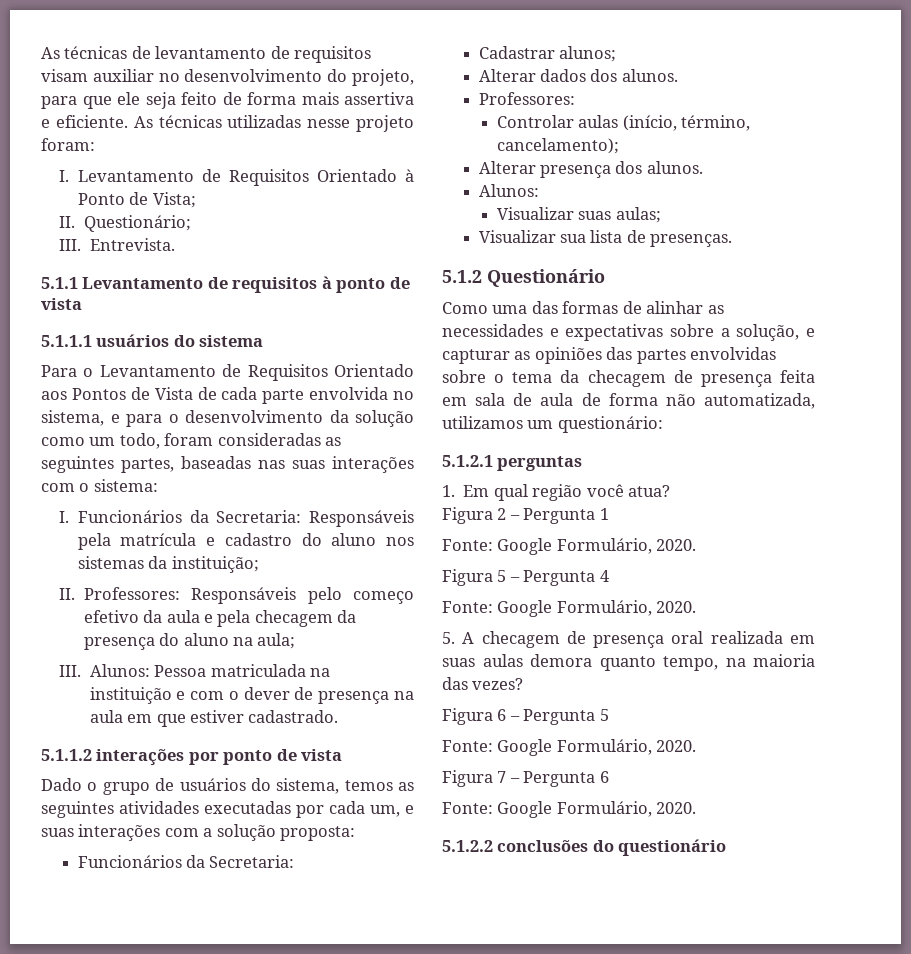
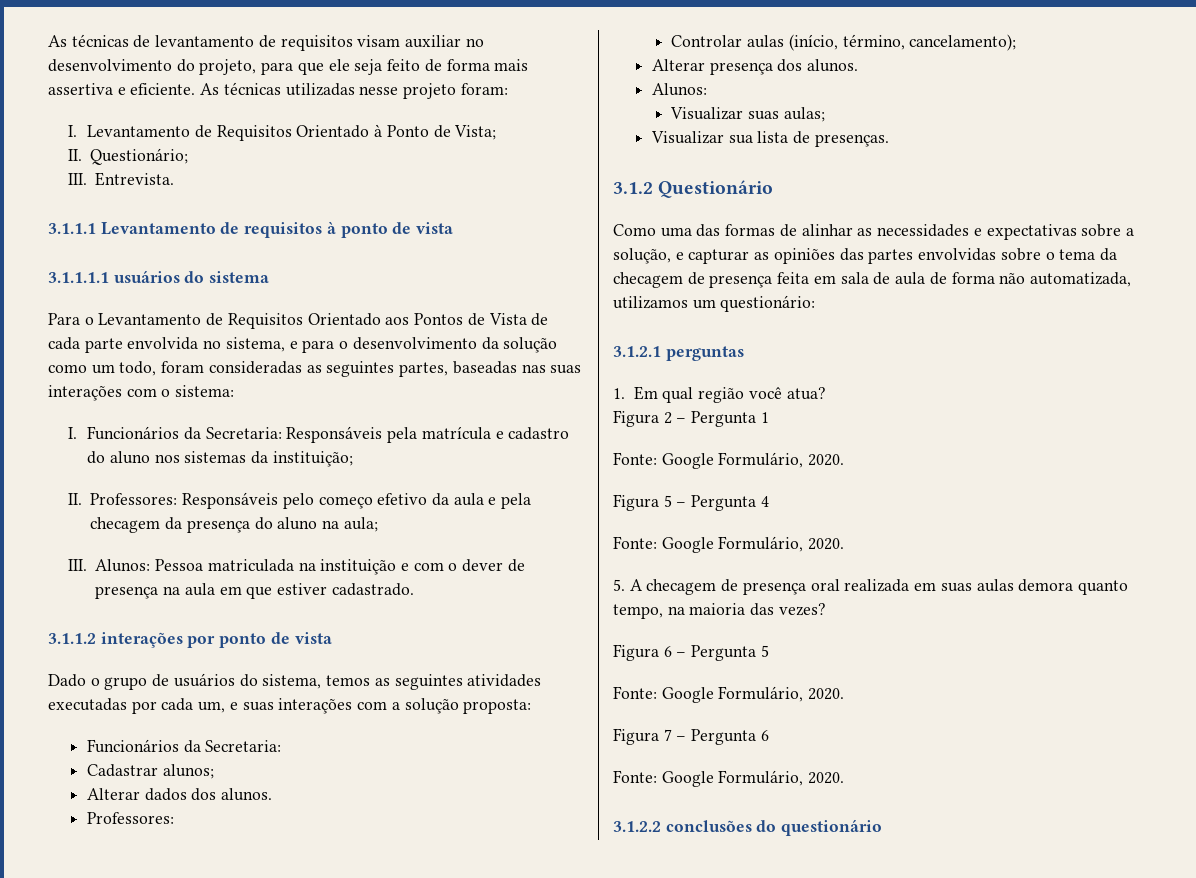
[41,277,78,289] 5.1.1 -> [48,223,96,234] 3.1.1.1
[41,335,92,347] 5.1.1.1 -> [48,272,109,283] 3.1.1.1.1
[41,749,92,761] 5.1.1.2 -> [48,633,96,644] 3.1.1.2
[442,270,482,283] 5.1.2 -> [613,182,653,194] 3.1.2
[442,455,493,467] 5.1.2.1 -> [613,346,661,357] 3.1.2.1
[442,840,493,852] 5.1.2.2 -> [613,821,661,832] 3.1.2.2

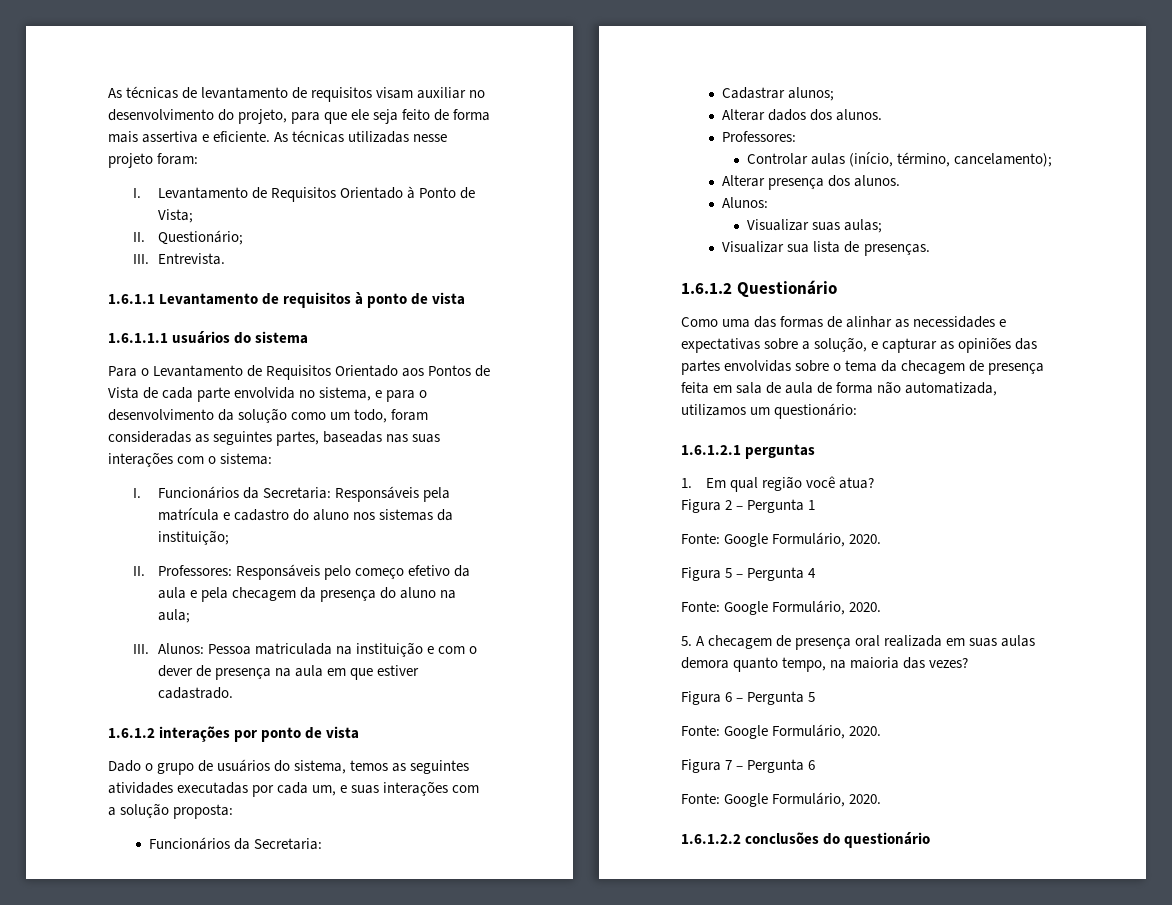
[48,223,96,234] 3.1.1.1 -> [108,294,155,304] 1.6.1.1
[48,272,109,283] 3.1.1.1.1 -> [108,333,168,343] 1.6.1.1.1
[48,633,96,644] 3.1.1.2 -> [108,728,155,738] 1.6.1.2
[613,182,653,194] 3.1.2 -> [681,283,732,294] 1.6.1.2
[613,346,661,357] 3.1.2.1 -> [681,445,741,455] 1.6.1.2.1
[613,821,661,832] 3.1.2.2 -> [681,834,741,844] 1.6.1.2.2

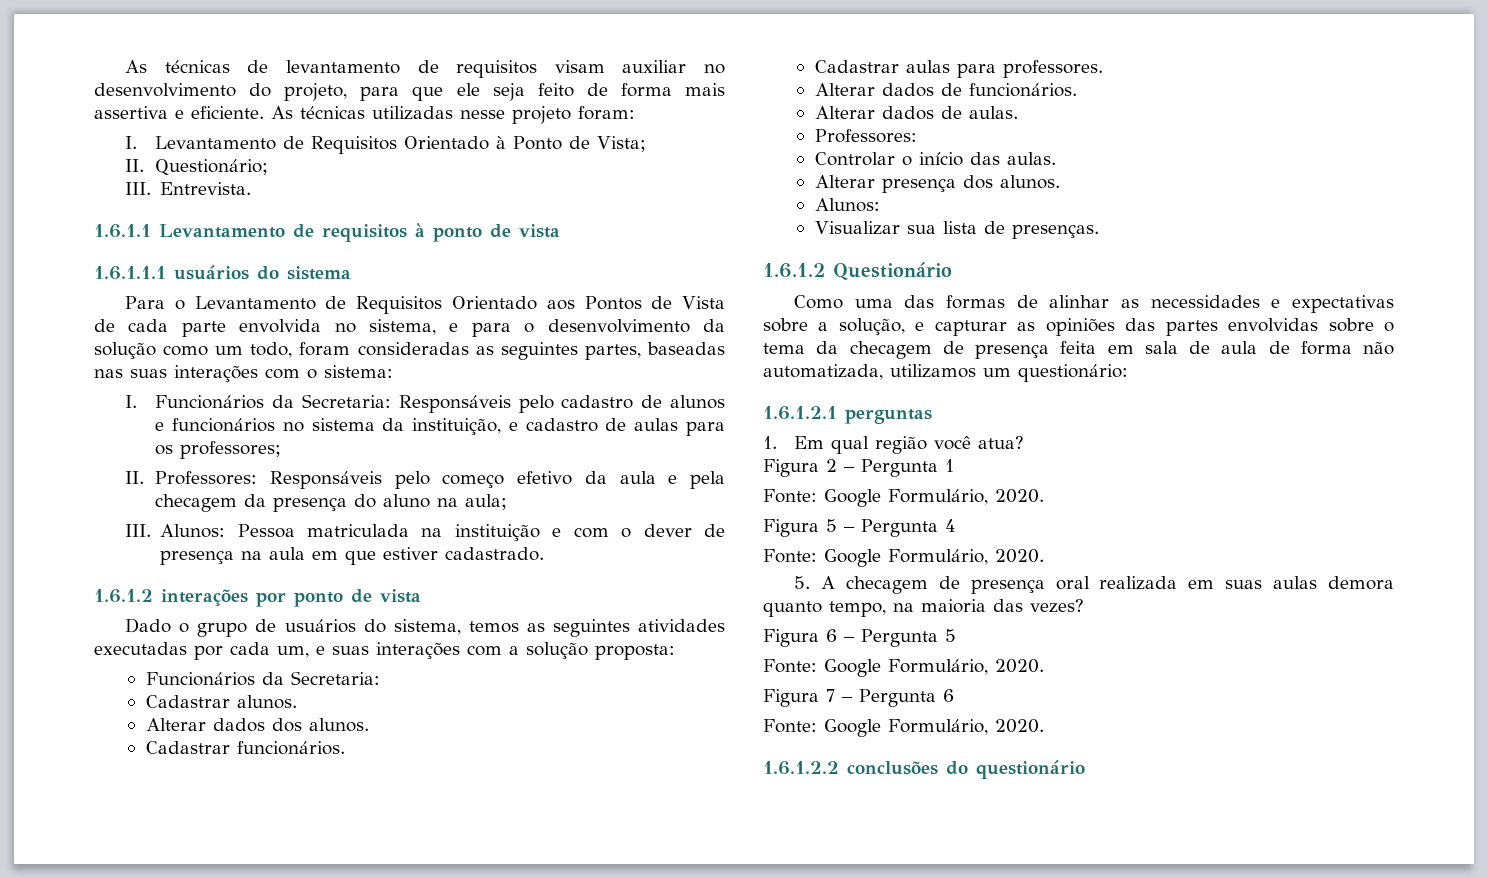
[422,487,450,502] [157,508,453,521] [157,530,229,545] pela matrícula e cadastro do aluno nos sistemas da instituição; -> [518,395,725,413] [155,418,725,436] [155,441,282,459] pelo cadastro de alunos e funcionários no sistema da instituição, e cadastro de aulas para os professores;
[788,87,835,101] alunos; -> [236,695,297,709] alunos.
[722,131,797,142] [747,152,1053,167] Professores: // Controlar aulas (início, término, cancelamento); -> [145,741,345,755] [814,60,1103,78] [814,83,1077,97] [814,106,1018,120] [814,129,917,143] [814,152,1056,166] Cadastrar funcionários. // Cadastrar aulas para professores. // Alterar dados de funcionários. // Alterar dados de aulas. // Professores: // Controlar o início das aulas.
[747,219,883,233] // Visualizar suas aulas; -> (880, 205) none

